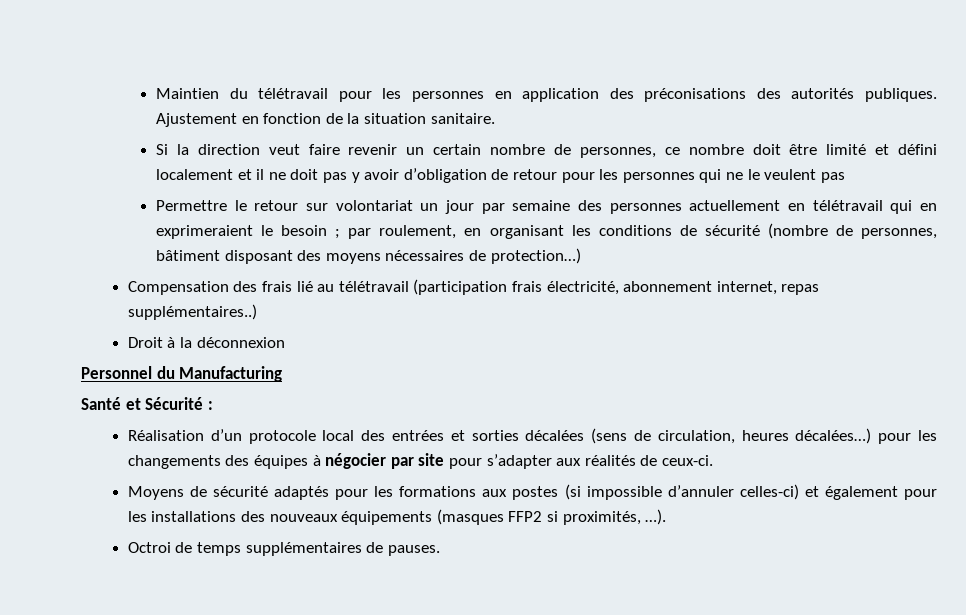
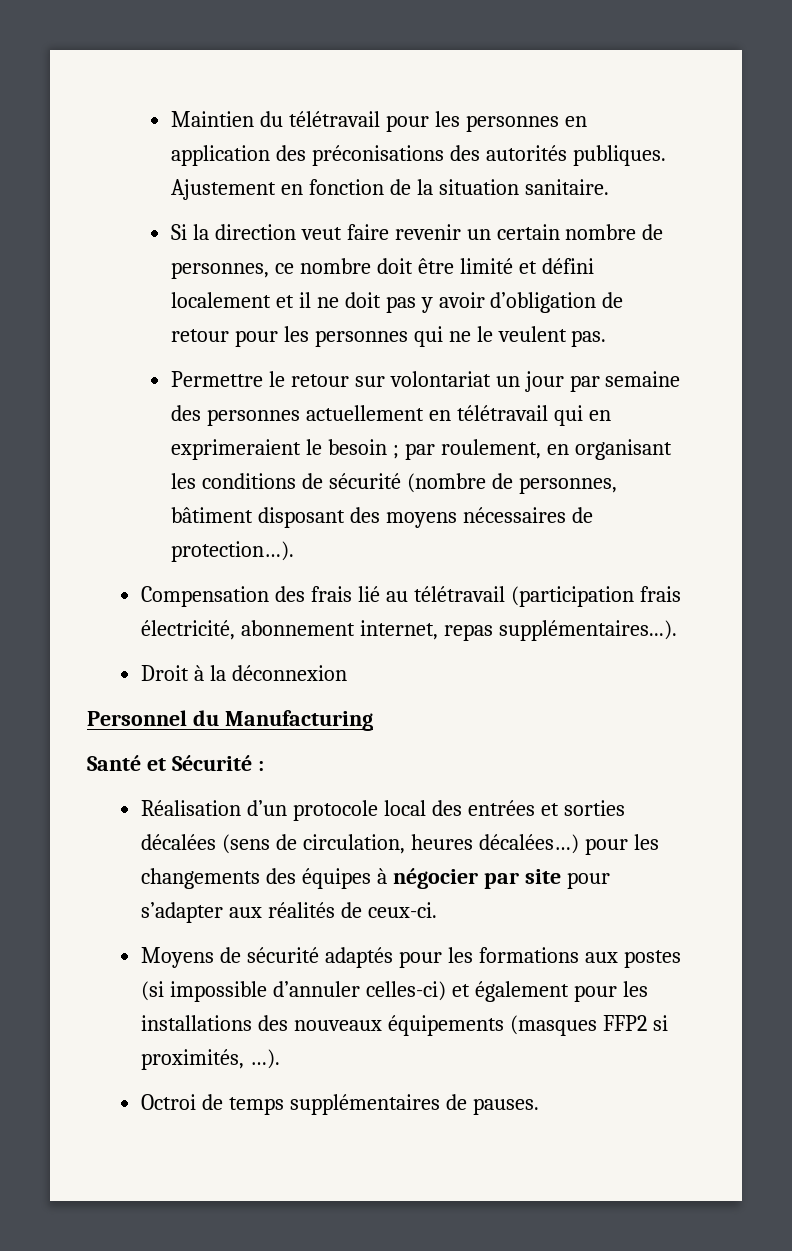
[820,172,845,183] pas -> [571,330,607,347] pas.
[490,248,581,264] protection…) -> [170,541,294,562] protection…).
[127,304,257,320] supplémentaires..) -> [498,620,677,641] supplémentaires...).

